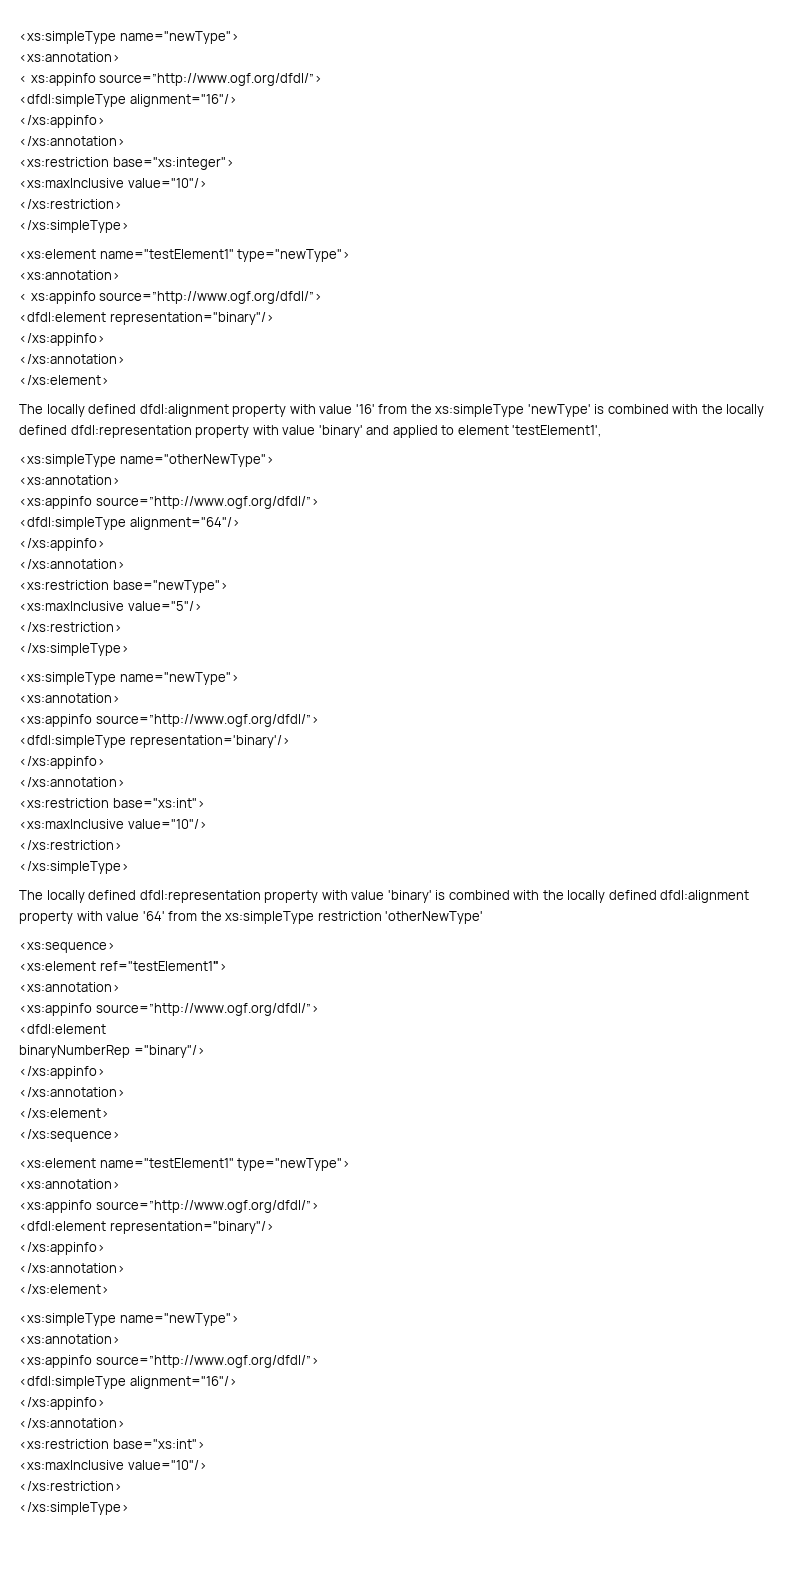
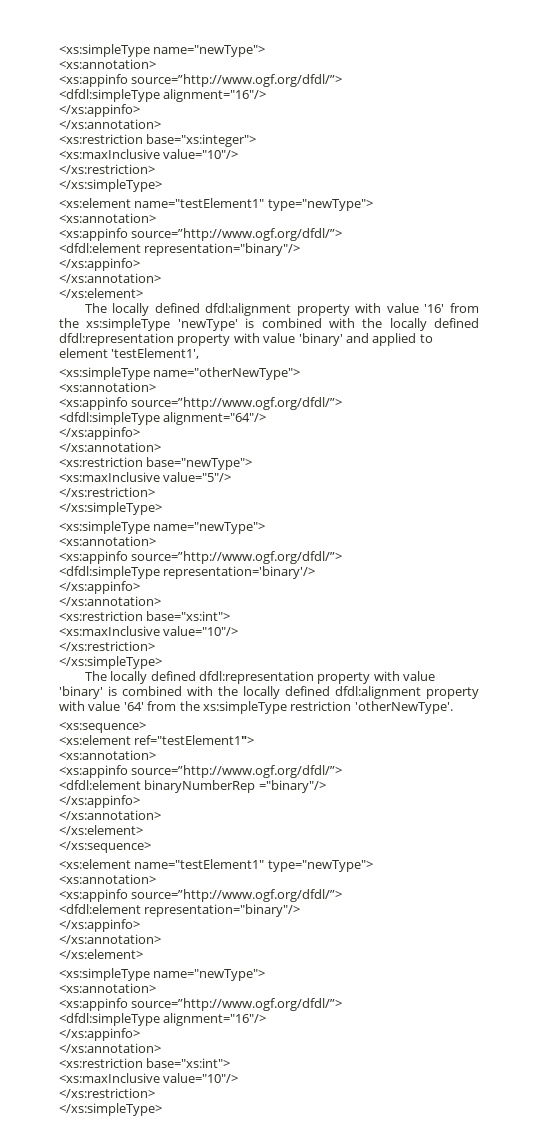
[19,31,239,44] [19,52,120,62] [19,73,96,86] <xs:simpleType name="newType"> // <xs:annotation> // < xs:appinfo -> [59,44,266,57] [59,59,156,69] [59,74,128,87] <xs:simpleType name="newType"> // <xs:annotation> // <xs:appinfo
[19,291,96,304] < xs:appinfo -> [59,228,128,241] <xs:appinfo
[385,911,484,924] 'otherNewType' -> [354,701,453,714] 'otherNewType'.
(106, 1029) // -> (141, 785) none

